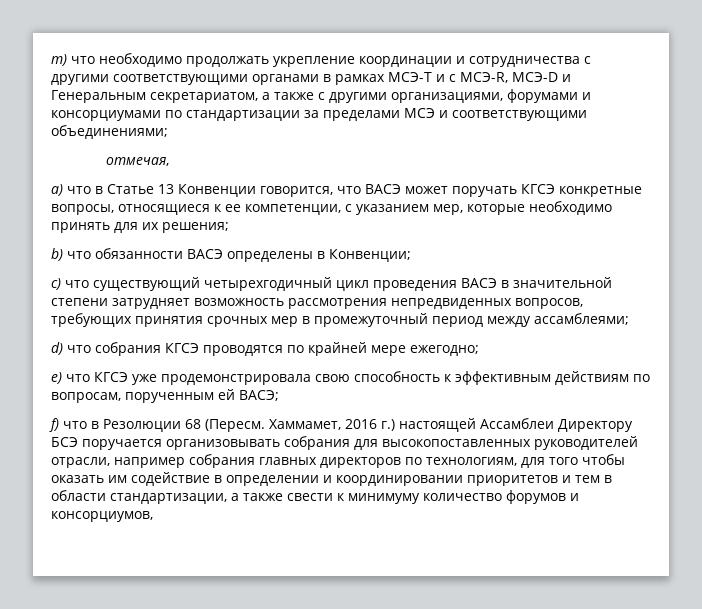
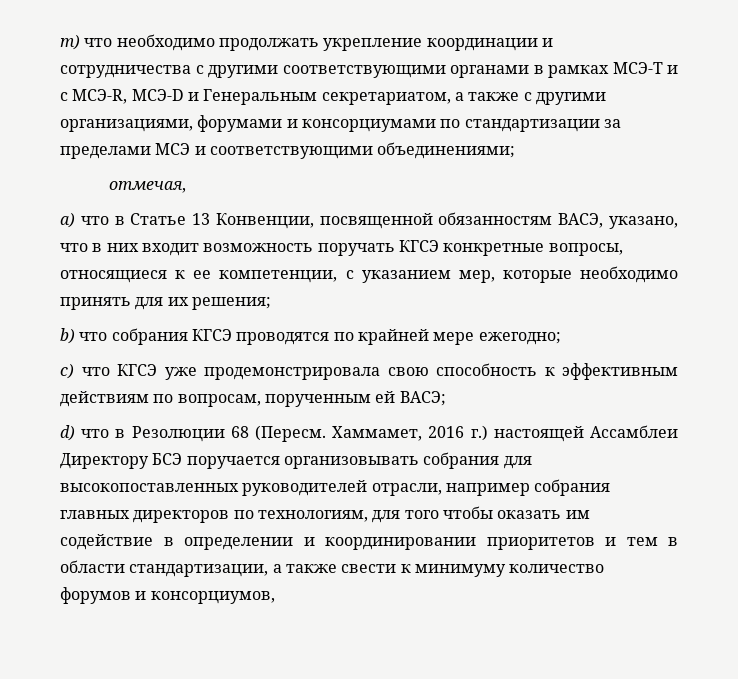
[178,184,448,197] Конвенции говорится, что ВАСЭ может -> [215,212,678,229] [60,243,314,256] Конвенции, посвященной обязанностям ВАСЭ, указано, что в них входит возможность
[95,248,411,262] [51,277,612,291] [51,298,583,309] [51,313,629,327] [51,342,91,355] обязанности ВАСЭ определены в Конвенции; // с) что существующий четырехгодичный цикл проведения ВАСЭ в значительной степени затрудняет возможность рассмотрения непредвиденных вопросов, требующих принятия срочных мер в промежуточный период между ассамблеями; // d) что -> (108, 336) none
[51,372,62,384] е) -> [60,363,74,379] c)
[49,418,59,432] f) -> [60,425,75,441] d)

